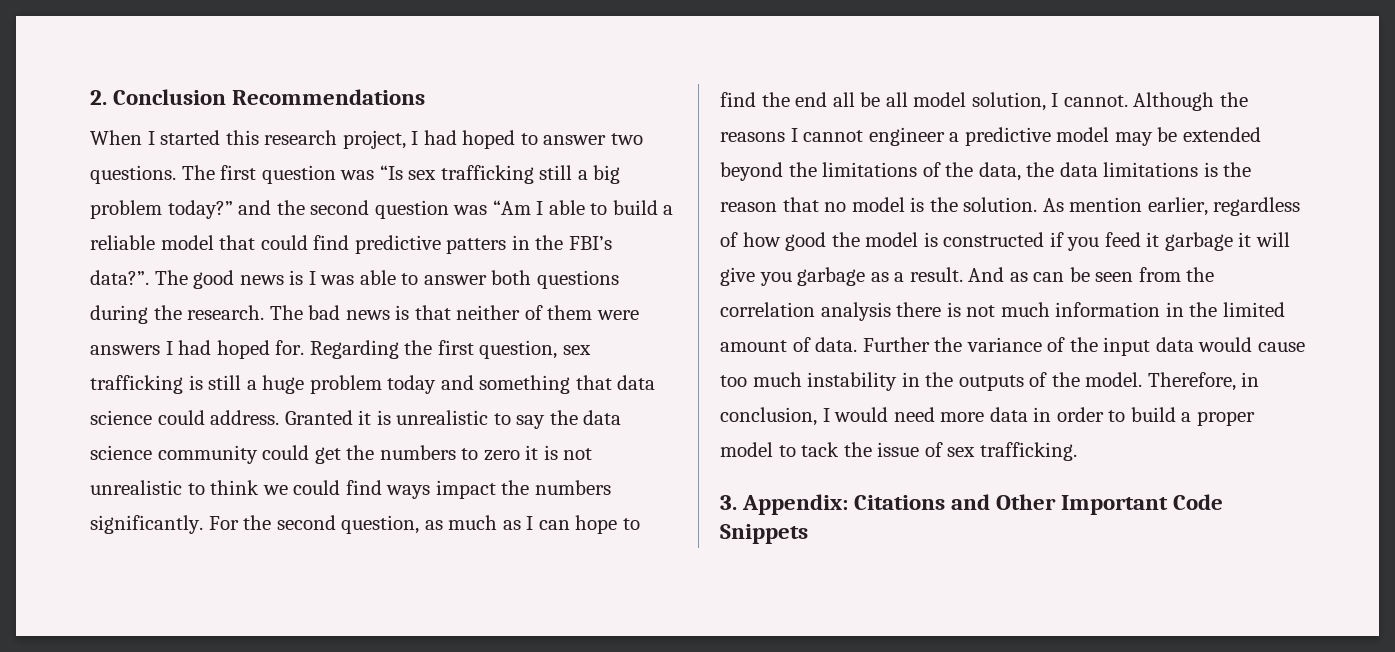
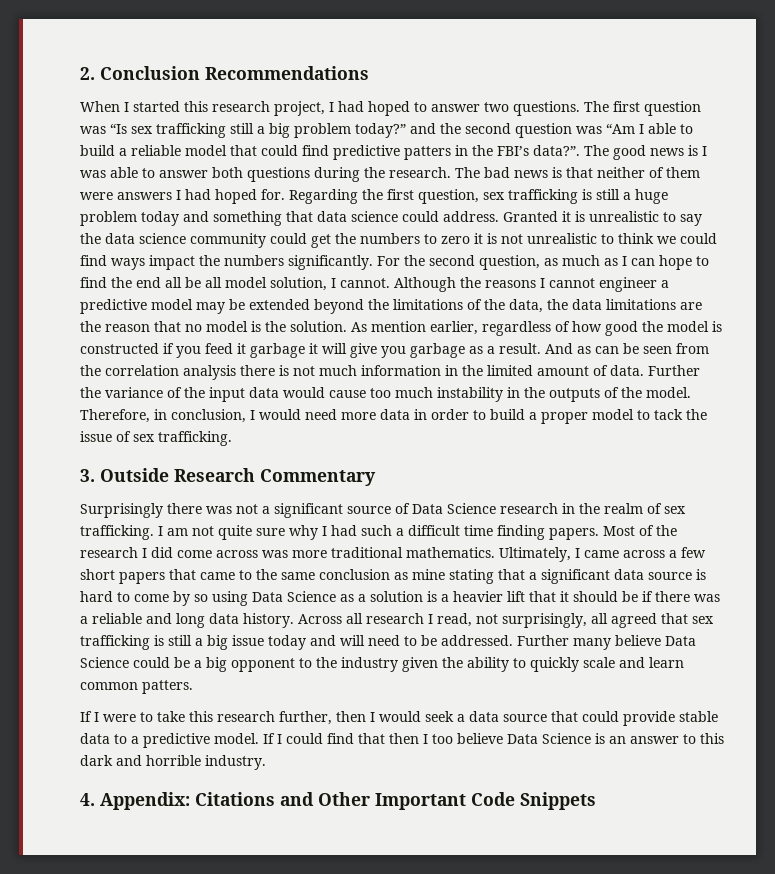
[1203,162,1218,177] is -> [680,302,702,310] are
(737, 502) none -> [100,468,376,486] [80,503,686,518] [80,525,677,540] [80,547,706,562] [80,569,706,584] [80,591,720,606] [80,613,714,628] [80,635,696,650] [80,657,684,672] [80,680,193,694] [80,711,718,726] [80,733,724,748] [80,755,266,770] [80,793,95,806] Outside Research Commentary // Surprisingly there was not a significant source of Data Science research in the realm of sex trafficking. I am not quite sure why I had such a difficult time finding papers. Most of the research I did come across was more traditional mathematics. Ultimately, I came across a few short papers that came to the same conclusion as mine stating that a significant data source is hard to come by so using Data Science as a solution is a heavier lift that it should be if there was a reliable and long data history. Across all research I read, not surprisingly, all agreed that sex trafficking is still a big issue today and will need to be addressed. Further many believe Data Science could be a big opponent to the industry given the ability to quickly scale and learn common patters. // If I were to take this research further, then I would seek a data source that could provide stable data to a predictive model. If I could find that then I too believe Data Science is an answer to this dark and horrible industry. // 4.

